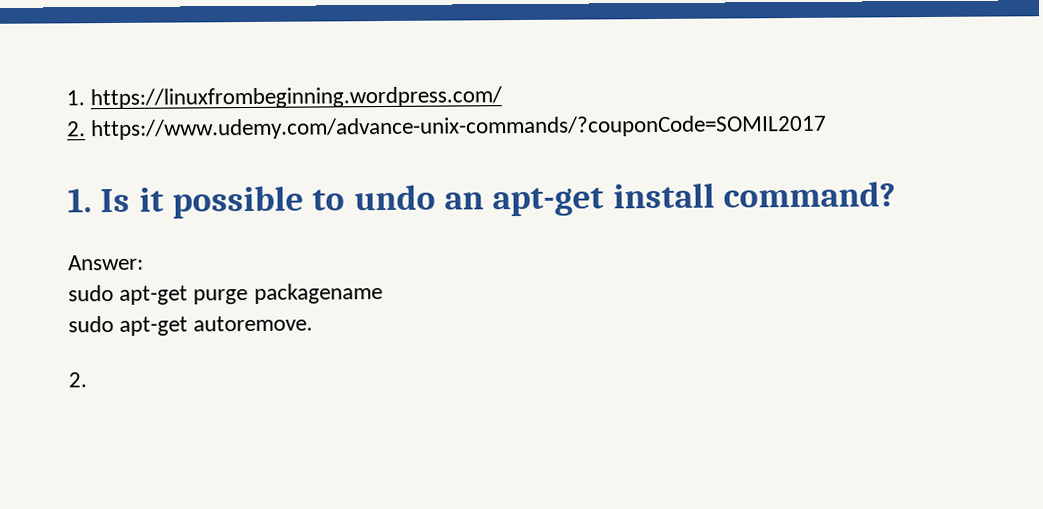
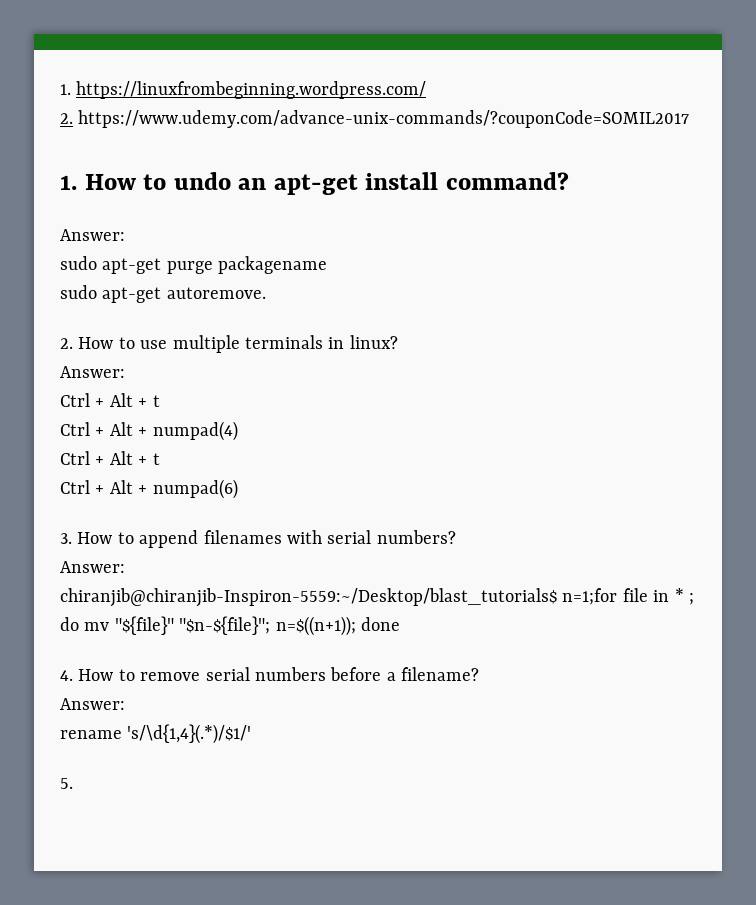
[100,185,304,219] Is it possible -> [84,174,136,190] How
(87, 380) none -> [78,335,398,353] [60,366,125,378] [60,393,160,407] [60,421,238,441] [60,451,160,465] [60,479,238,499] [60,530,456,548] [60,561,125,573] [60,588,694,607] [60,616,400,636] [60,667,480,681] [60,698,125,710] [60,724,252,744] [60,778,73,789] How to use multiple terminals in linux? // Answer: // Ctrl + Alt + t // Ctrl + Alt + numpad(4) // Ctrl + Alt + t // Ctrl + Alt + numpad(6) // 3. How to append filenames with serial numbers? // Answer: // chiranjib@chiranjib-Inspiron-5559:~/Desktop/blast_tutorials$ n=1;for file in * ; do mv "${file}" "$n-${file}"; n=$((n+1)); done // 4. How to remove serial numbers before a filename? // Answer: // rename 's/\d{1,4}(.*)/$1/' // 5.

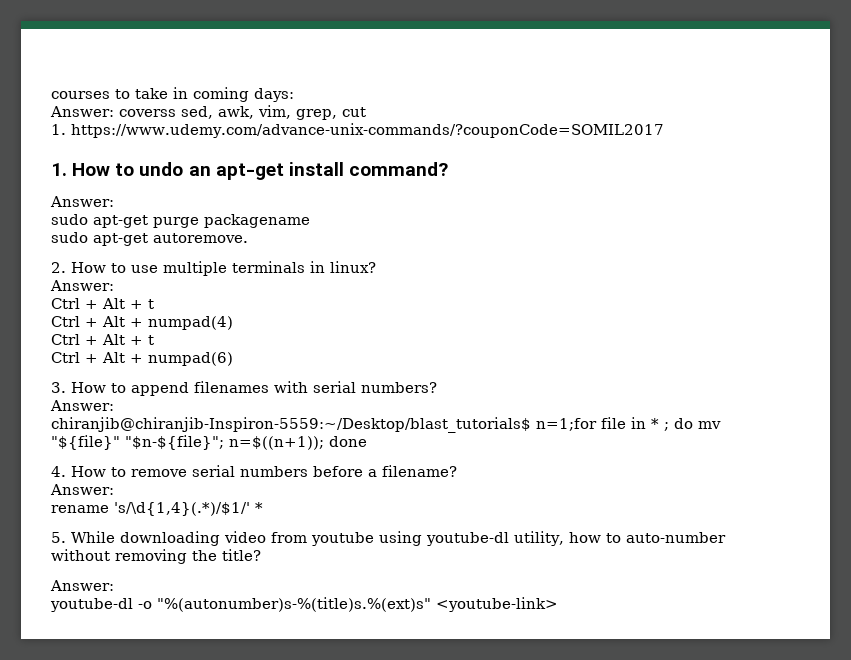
[60,81,427,99] [60,113,73,124] 1. https://linuxfrombeginning.wordpress.com/ // 2. -> [51,87,294,102] [50,105,366,120] [51,124,66,135] courses to take in coming days: // Answer: coverss sed, awk, vim, grep, cut // 1.
(252, 734) none -> [255,502,263,513] *
(73, 783) none -> [71,531,726,546] [51,549,261,564] [50,580,114,591] [50,597,558,612] While downloading video from youtube using youtube-dl utility, how to auto-number without removing the title? // Answer: // youtube-dl -o "%(autonumber)s-%(title)s.%(ext)s" <youtube-link>

